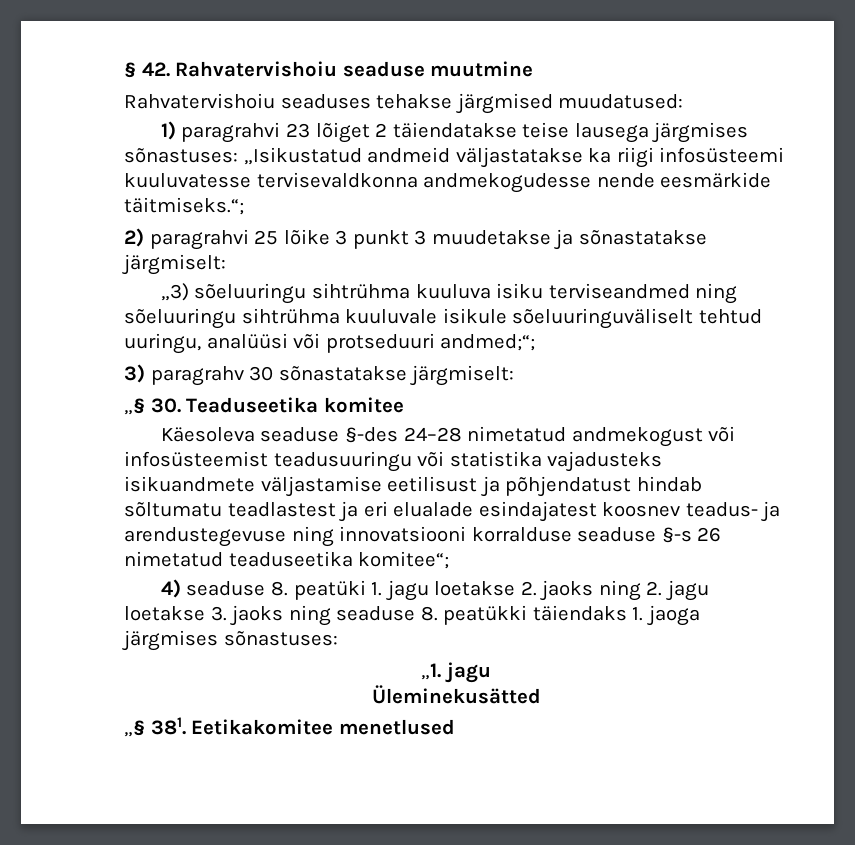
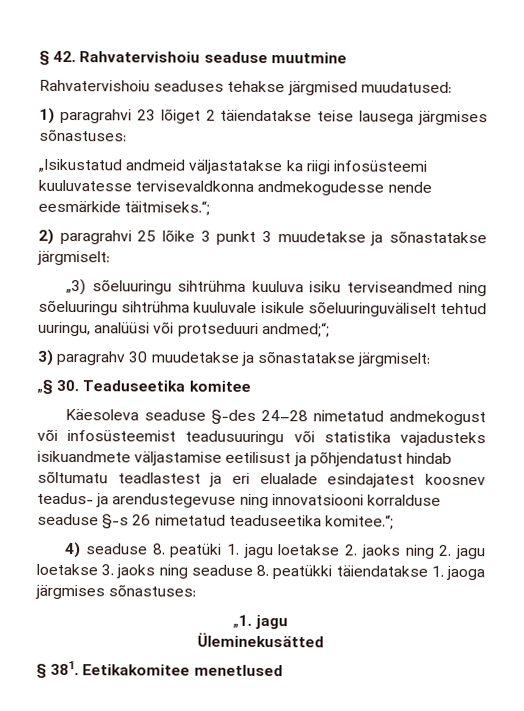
(238, 155) none -> (127, 135) //
(274, 373) none -> [150,351,255,366] muudetakse ja
[358,551,450,569] komitee“; -> [324,514,394,530] komitee.“;
[532,605,627,621] täiendaks -> [335,565,428,577] täiendatakse
[124,720,145,737] „§ -> [36,663,47,678] §

